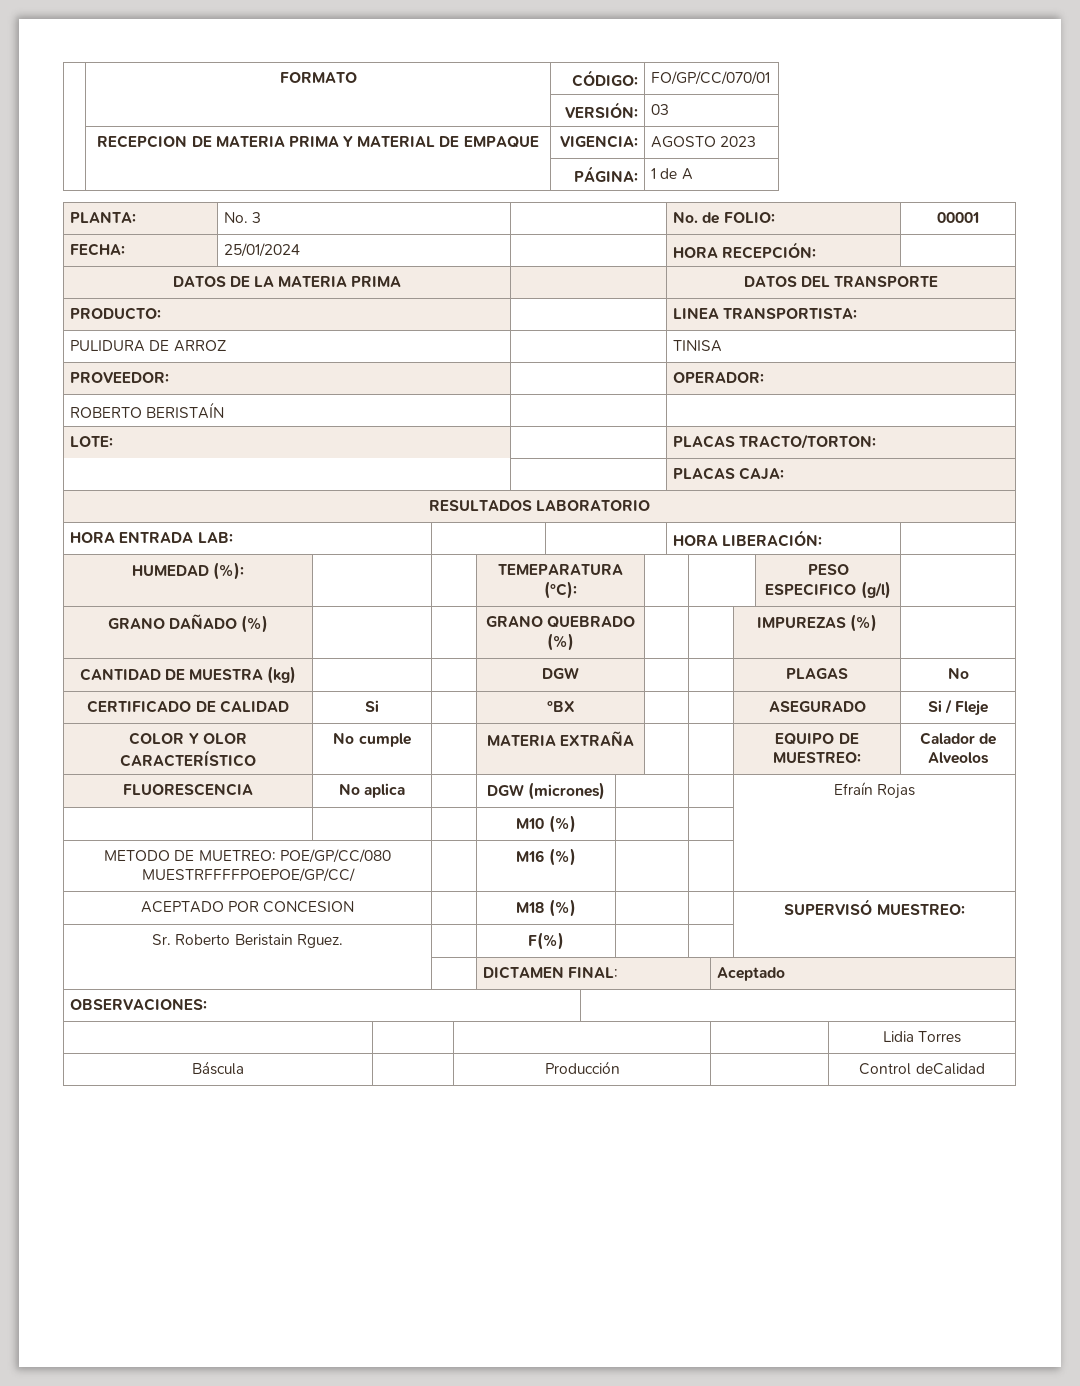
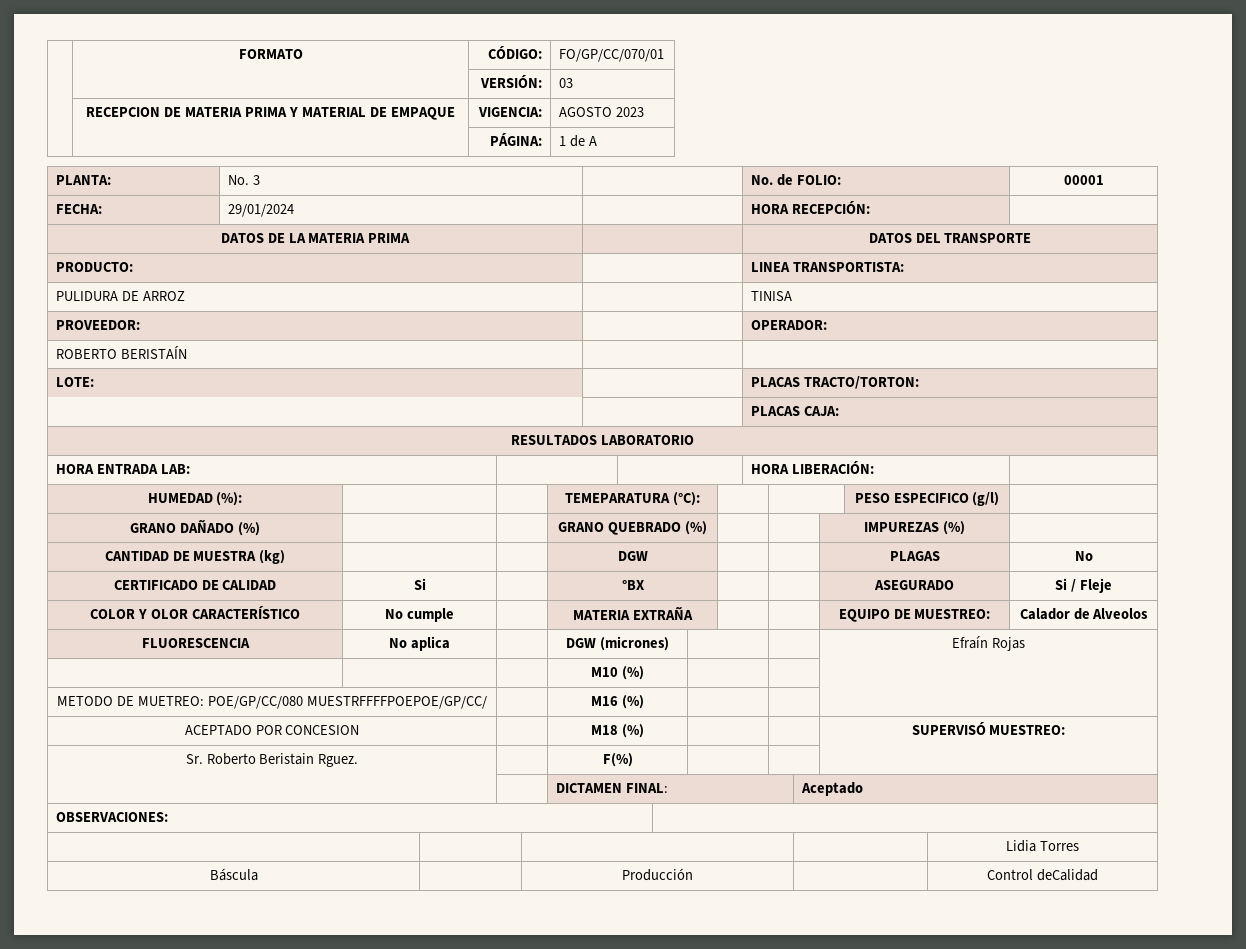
[224,243,301,257] 25/01/2024 -> [228,204,295,217] 29/01/2024

